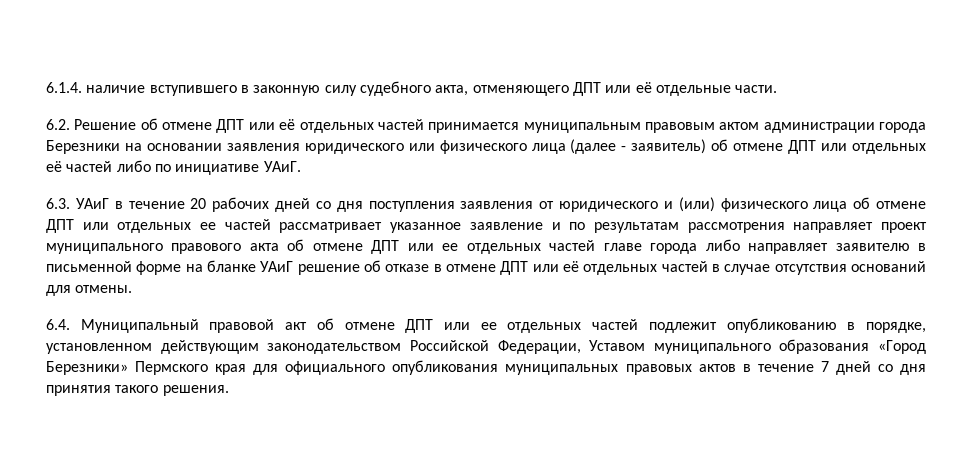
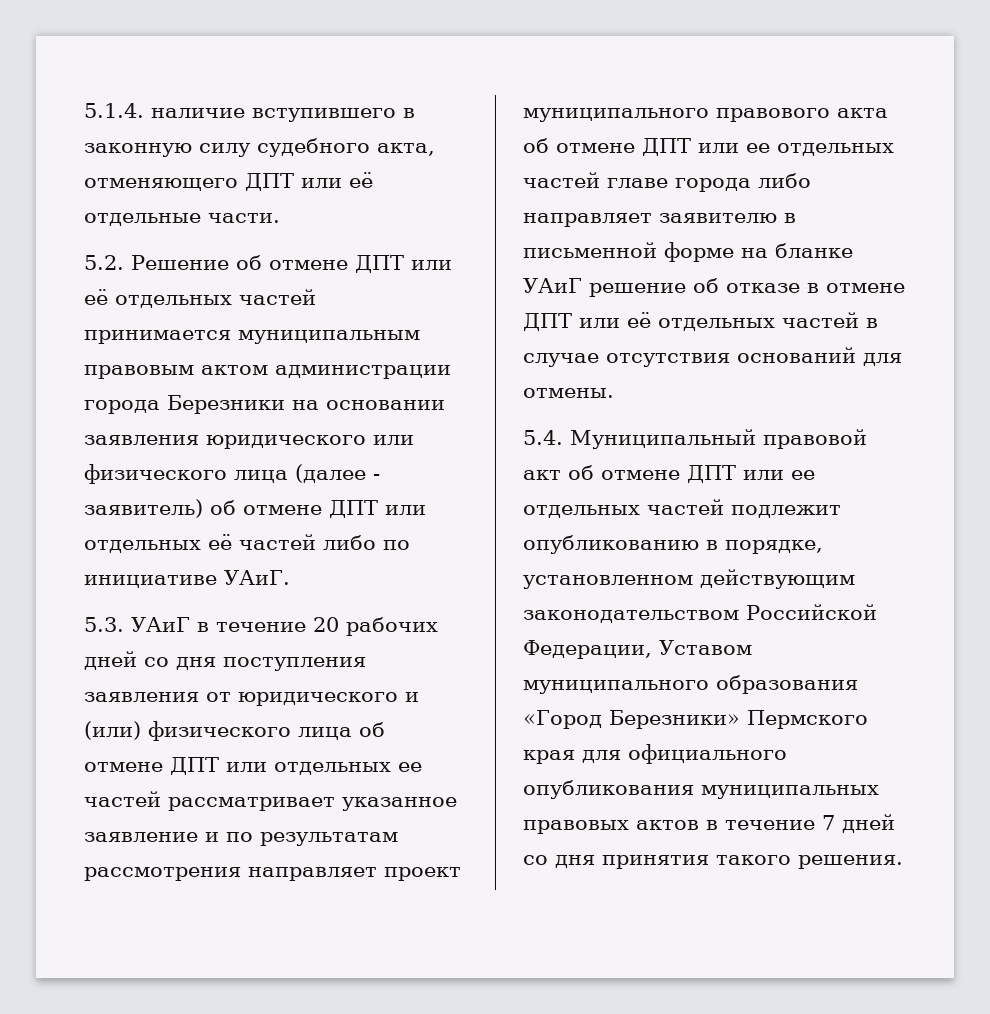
[46,82,82,93] 6.1.4. -> [84,103,144,118] 5.1.4.
[46,119,70,130] 6.2. -> [84,255,124,270] 5.2.
[46,198,70,209] 6.3. -> [84,617,124,632] 5.3.
[46,319,70,330] 6.4. -> [523,430,563,445] 5.4.

